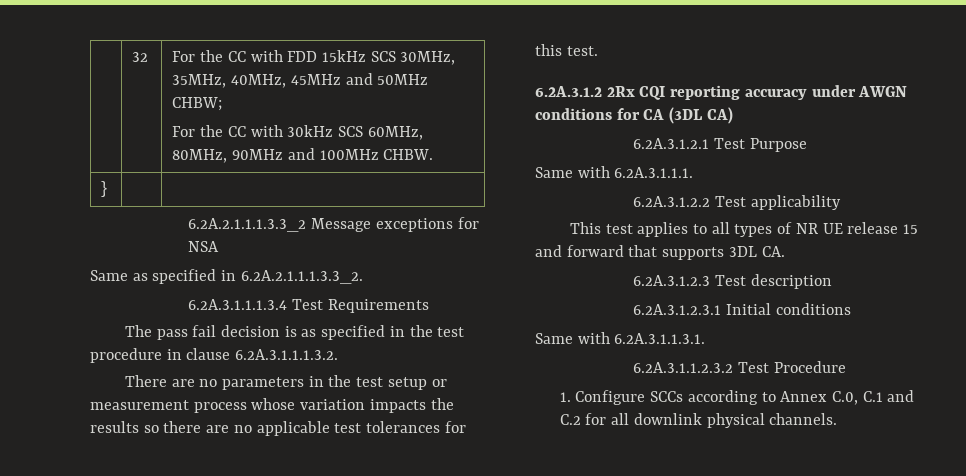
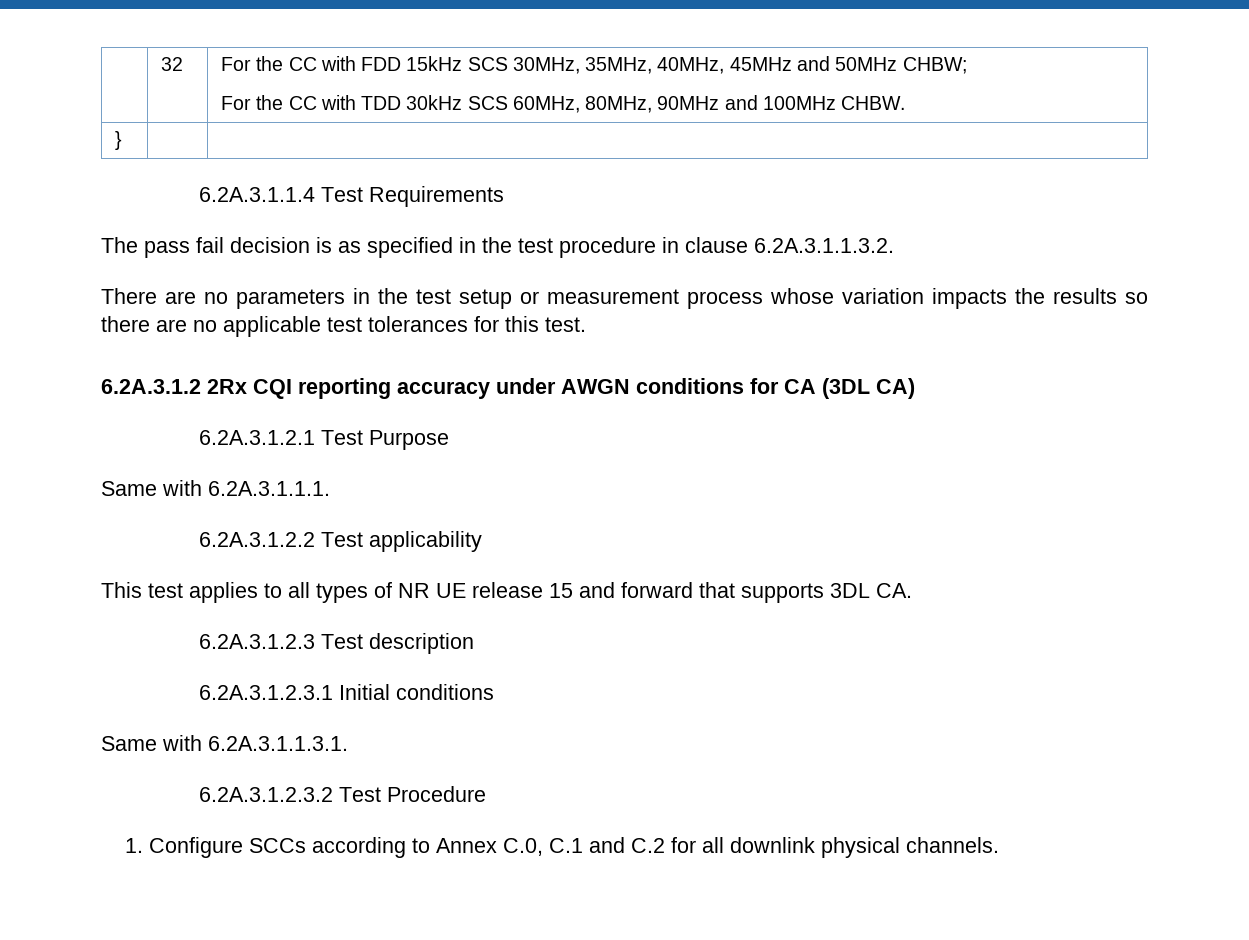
(283, 131) none -> [361,96,402,110] TDD
[188,217,479,232] [188,241,220,252] [90,269,363,284] [188,299,288,310] 6.2A.2.1.1.1.3.3_2 Message exceptions for NSA // Same as specified in 6.2A.2.1.1.1.3.3_2. // 6.2A.3.1.1.1.3.4 -> [198,187,315,202] 6.2A.3.1.1.4
[235,349,339,360] 6.2A.3.1.1.1.3.2. -> [754,238,894,253] 6.2A.3.1.1.3.2.
[633,362,734,373] 6.2A.3.1.1.2.3.2 -> [198,787,333,802] 6.2A.3.1.2.3.2

